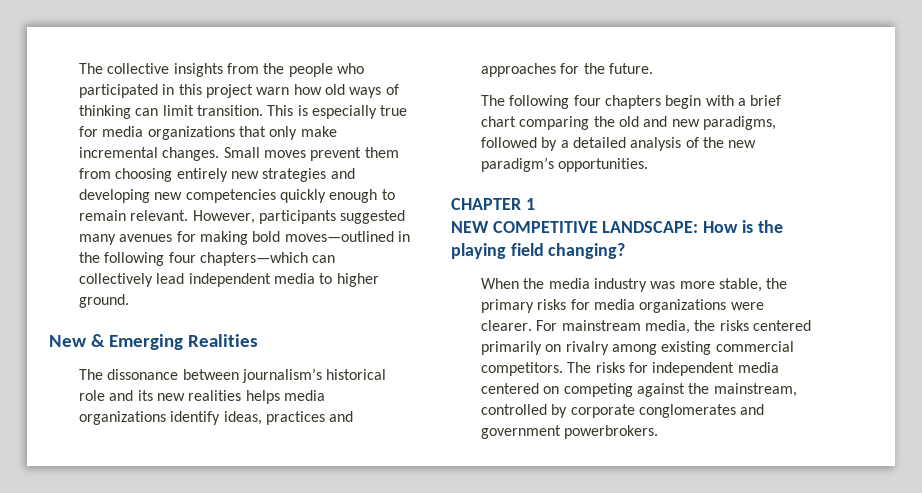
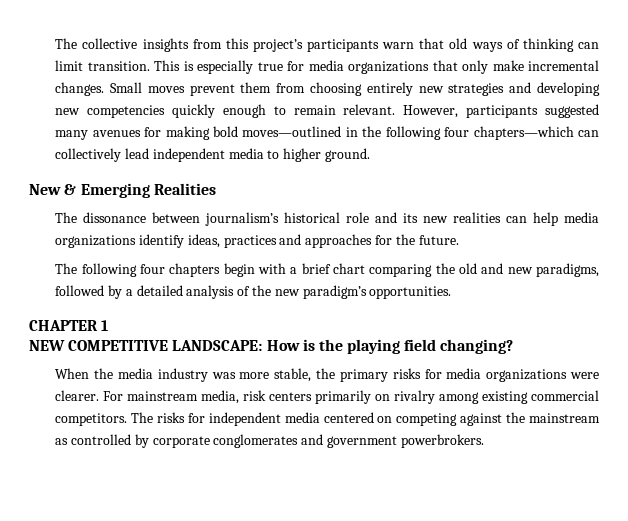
[263,63,364,77] [79,84,322,98] the people who participated in this project warn how -> [225,38,445,52] this project’s participants warn that
[245,390,280,404] helps -> [506,212,559,226] can help
[694,320,811,331] the risks centered -> [243,390,313,401] risk centers
[713,383,797,397] mainstream, -> [528,413,600,423] [55,438,69,445] mainstream as

